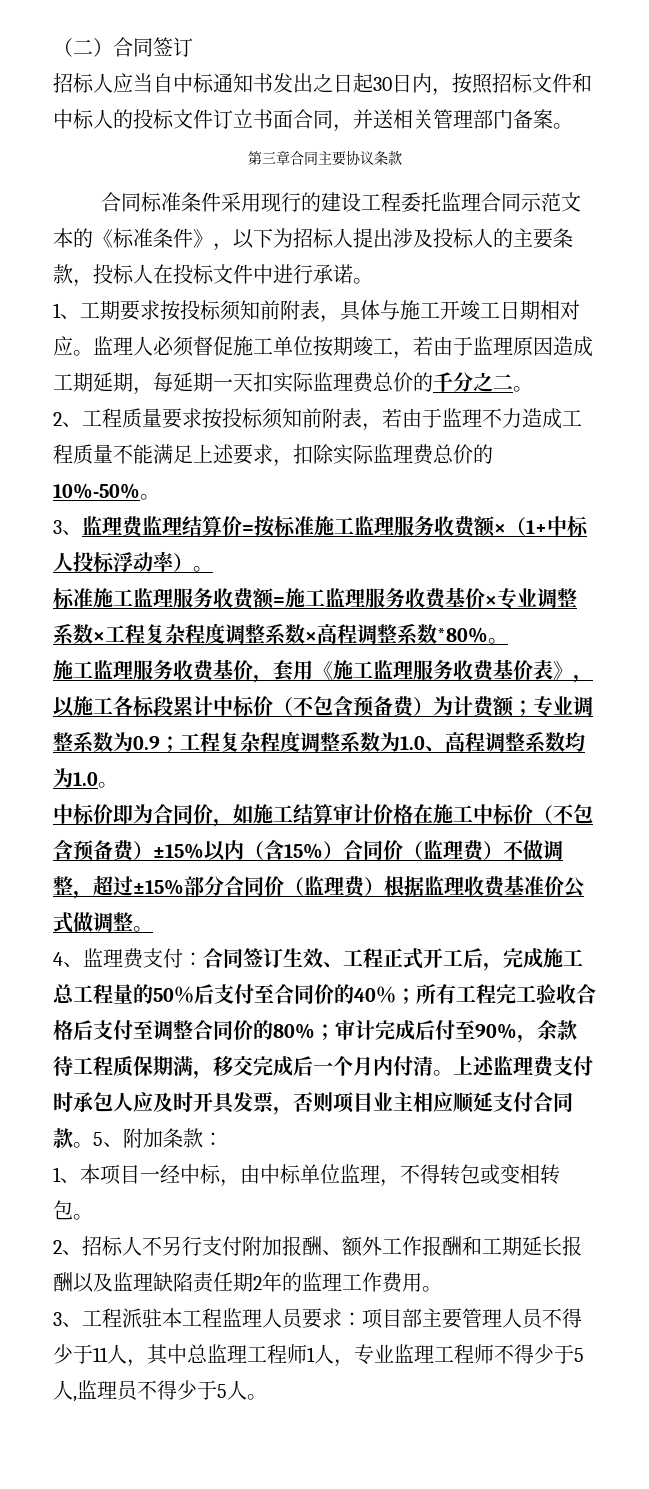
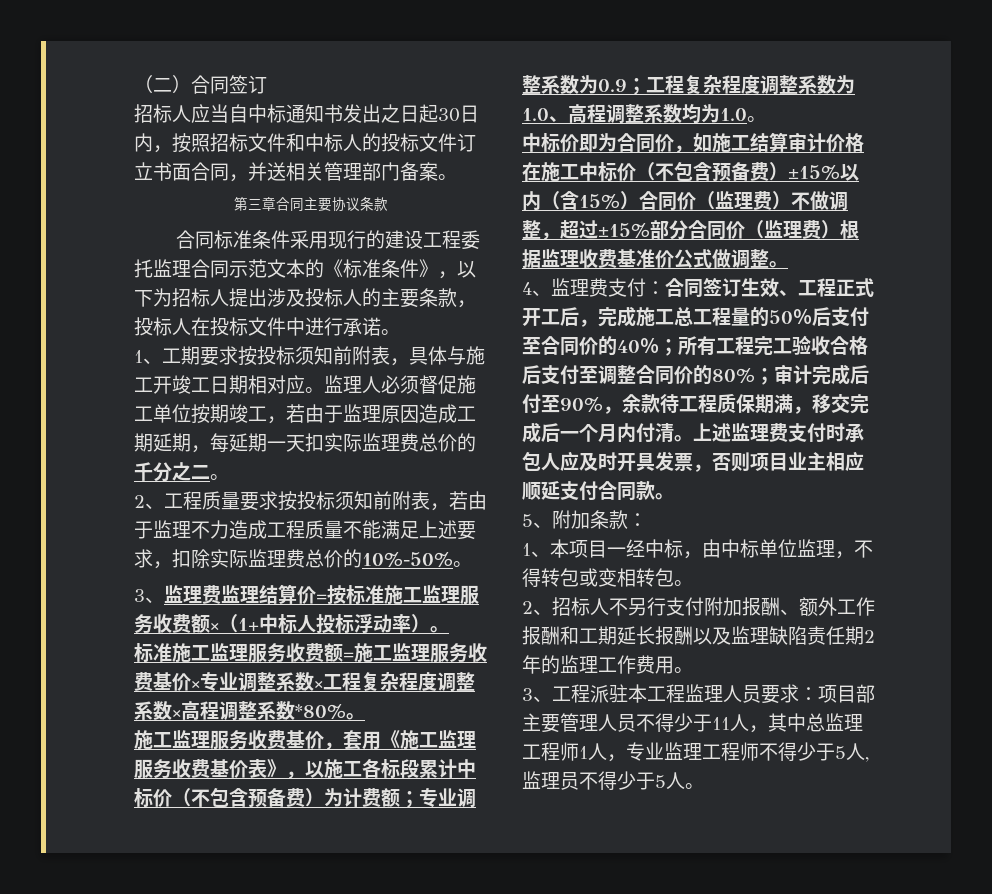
(93, 1145) none -> (674, 496) //

